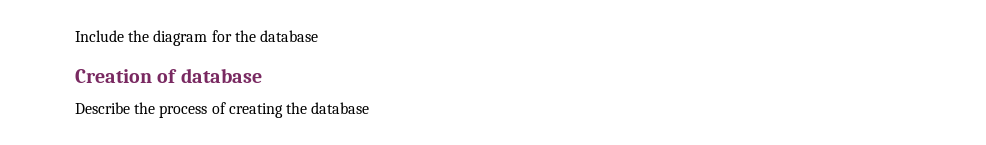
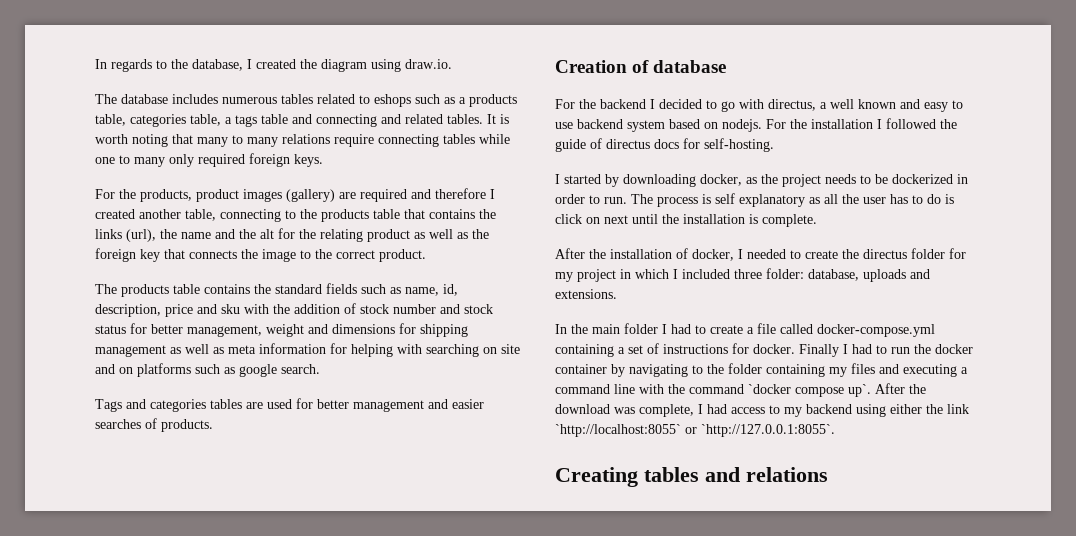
[75,30,318,46] [75,68,262,83] [75,102,370,118] Include the diagram for the database // Creation of database // Describe the process of creating the database -> [95,59,452,72] [95,94,517,107] [95,114,509,127] [95,134,510,147] [95,153,323,167] [95,188,495,202] [95,209,496,222] [95,228,489,242] [95,248,426,262] [95,283,458,297] [95,303,493,317] [95,323,468,337] [95,343,520,357] [95,363,320,377] [95,398,484,412] [95,418,213,432] [555,60,727,73] [555,99,963,112] [555,118,957,132] [555,138,774,152] [555,174,968,187] [555,193,954,207] [555,214,817,227] [555,248,966,261] [555,268,930,282] [555,289,617,299] [555,323,935,337] [555,343,973,357] [555,363,968,377] [555,383,926,397] [555,404,969,417] [555,424,835,437] [555,467,828,487] In regards to the database, I created the diagram using draw.io. // The database includes numerous tables related to eshops such as a products table, categories table, a tags table and connecting and related tables. It is worth noting that many to many relations require connecting tables while one to many only required foreign keys. // For the products, product images (gallery) are required and therefore I created another table, connecting to the products table that contains the links (url), the name and the alt for the relating product as well as the foreign key that connects the image to the correct product. // The products table contains the standard fields such as name, id, description, price and sku with the addition of stock number and stock status for better management, weight and dimensions for shipping management as well as meta information for helping with searching on site and on platforms such as google search. // Tags and categories tables are used for better management and easier searches of products. // Creation of database // For the backend I decided to go with directus, a well known and easy to use backend system based on nodejs. For the installation I followed the guide of directus docs for self-hosting. // I started by downloading docker, as the project needs to be dockerized in order to run. The process is self explanatory as all the user has to do is click on next until the installation is complete. // After the installation of docker, I needed to create the directus folder for my project in which I included three folder: database, uploads and extensions. // In the main folder I had to create a file called docker-compose.yml containing a set of instructions for docker. Finally I had to run the docker container by navigating to the folder containing my files and executing a command line with the command `docker compose up`. After the download was complete, I had access to my backend using either the link `http://localhost:8055` or `http://127.0.0.1:8055`. // Creating tables and relations

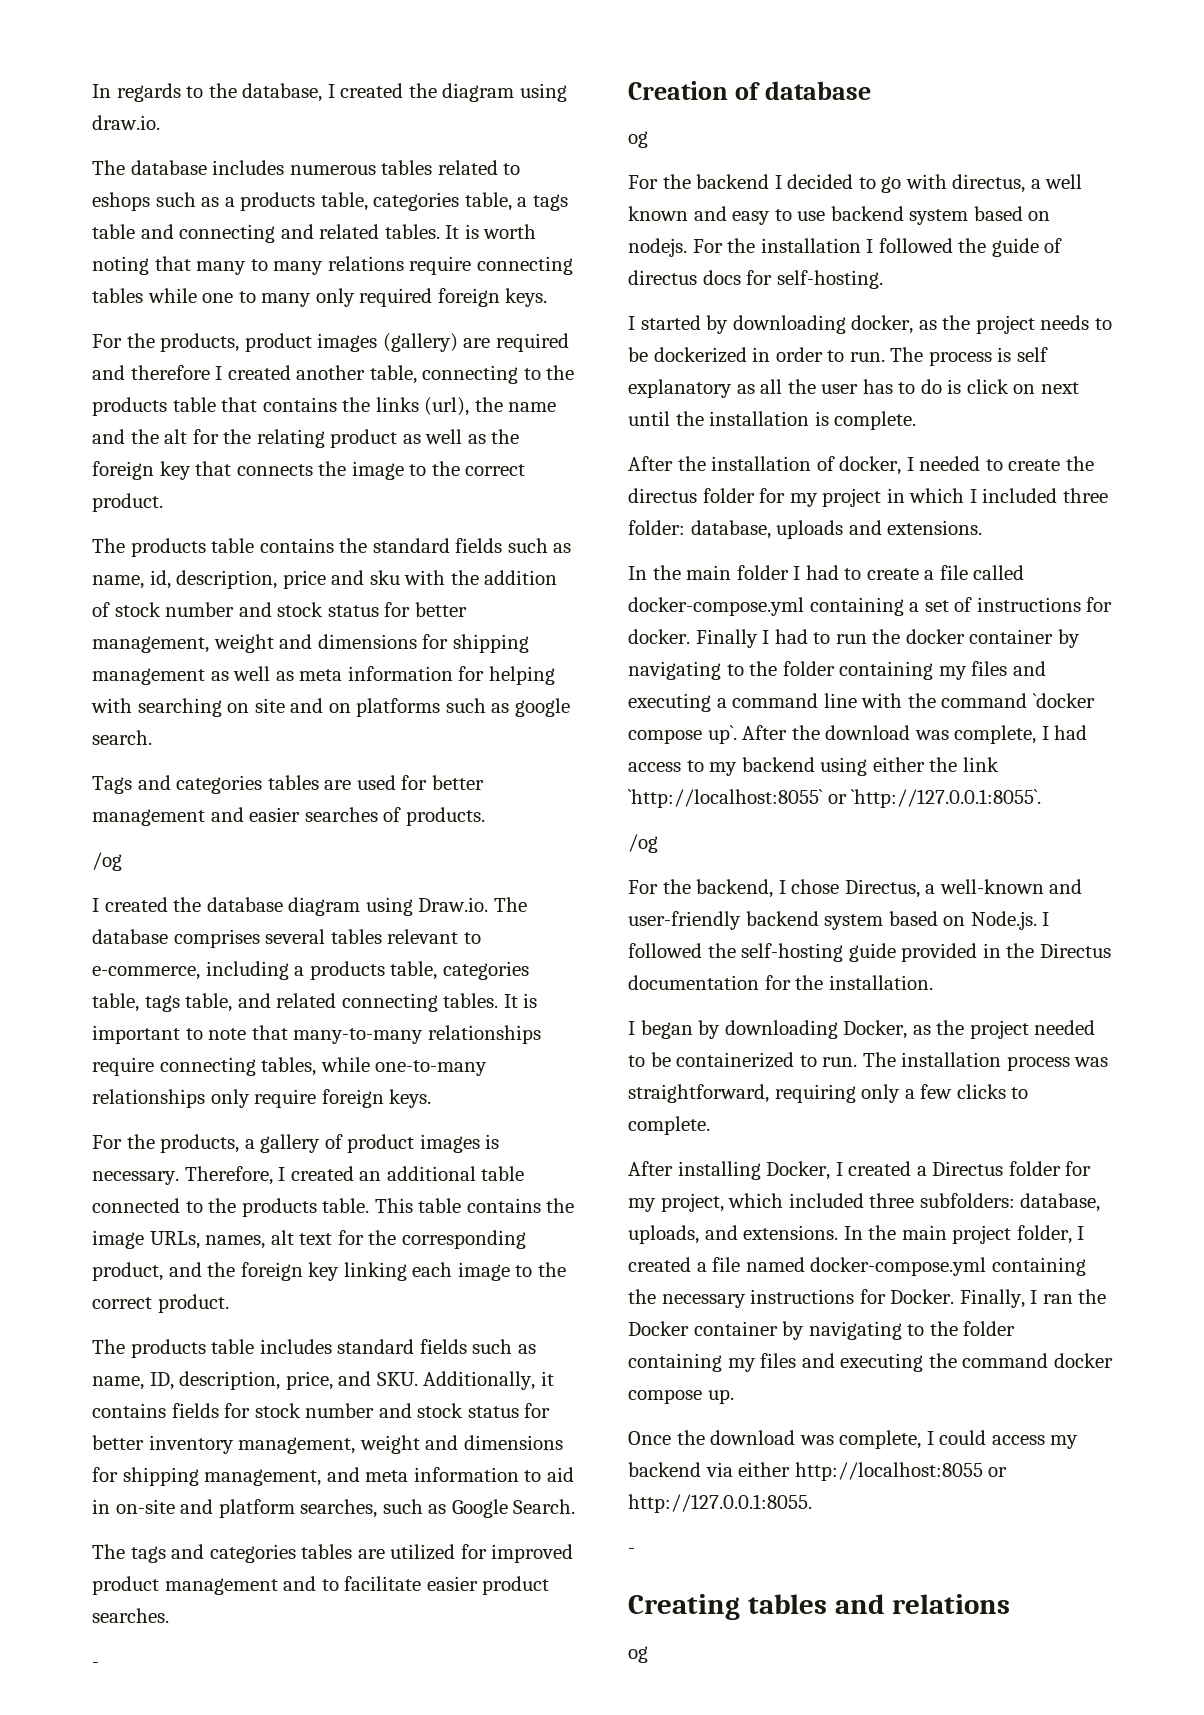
(213, 425) none -> [92,852,122,871] [92,897,527,916] [92,929,481,948] [92,961,529,980] [92,993,538,1012] [92,1025,541,1044] [92,1057,488,1076] [92,1089,432,1108] [92,1134,500,1153] [92,1166,525,1185] [92,1198,575,1217] [92,1230,526,1249] [92,1262,566,1281] [92,1294,229,1313] [92,1339,536,1358] [92,1371,554,1390] [92,1403,551,1418] [92,1435,563,1454] [92,1467,574,1486] [92,1499,576,1518] [92,1544,574,1563] [92,1576,550,1595] [92,1608,169,1623] [92,1662,99,1668] // /og // I created the database diagram using Draw.io. The database comprises several tables relevant to e-commerce, including a products table, categories table, tags table, and related connecting tables. It is important to note that many-to-many relationships require connecting tables, while one-to-many relationships only require foreign keys. // For the products, a gallery of product images is necessary. Therefore, I created an additional table connected to the products table. This table contains the image URLs, names, alt text for the corresponding product, and the foreign key linking each image to the correct product. // The products table includes standard fields such as name, ID, description, price, and SKU. Additionally, it contains fields for stock number and stock status for better inventory management, weight and dimensions for shipping management, and meta information to aid in on-site and platform searches, such as Google Search. // The tags and categories tables are utilized for improved product management and to facilitate easier product searches. // -
(727, 66) none -> [628,131,648,148] // og
(835, 430) none -> [628,834,658,853] [628,879,1083,898] [628,911,1050,930] [628,943,1111,962] [628,975,933,990] [628,1020,1096,1039] [628,1052,1109,1071] [628,1084,1029,1103] [628,1116,710,1135] [628,1161,1092,1180] [628,1193,1101,1212] [628,1225,1085,1244] [628,1257,1086,1276] [628,1289,1107,1308] [628,1321,1016,1340] [628,1353,1113,1372] [628,1389,734,1404] [628,1430,1079,1449] [628,1462,1008,1481] [628,1494,812,1513] [628,1548,635,1554] // /og // For the backend, I chose Directus, a well-known and user-friendly backend system based on Node.js. I followed the self-hosting guide provided in the Directus documentation for the installation. // I began by downloading Docker, as the project needed to be containerized to run. The installation process was straightforward, requiring only a few clicks to complete. // After installing Docker, I created a Directus folder for my project, which included three subfolders: database, uploads, and extensions. In the main project folder, I created a file named docker-compose.yml containing the necessary instructions for Docker. Finally, I ran the Docker container by navigating to the folder containing my files and executing the command docker compose up. // Once the download was complete, I could access my backend via either http://localhost:8055 or http://127.0.0.1:8055. // -
(828, 474) none -> [628,1646,648,1663] // og

